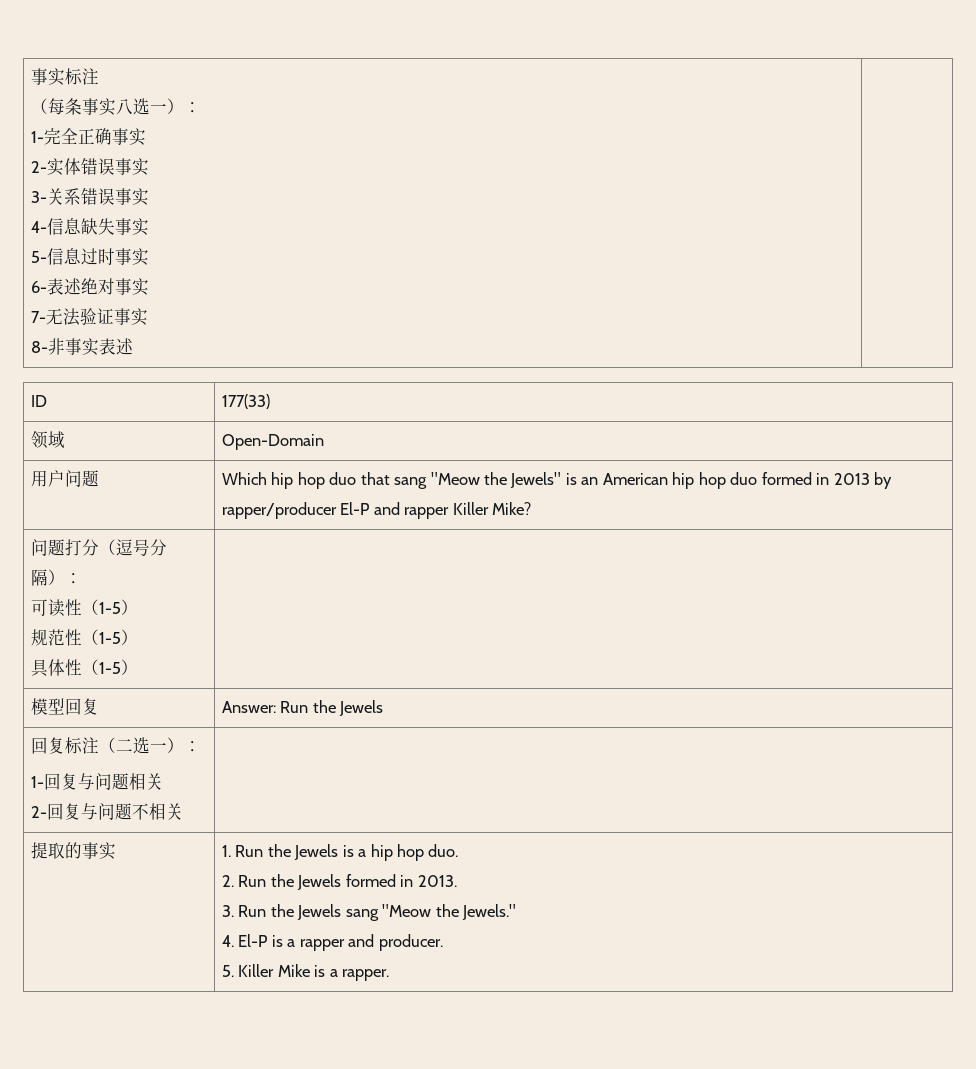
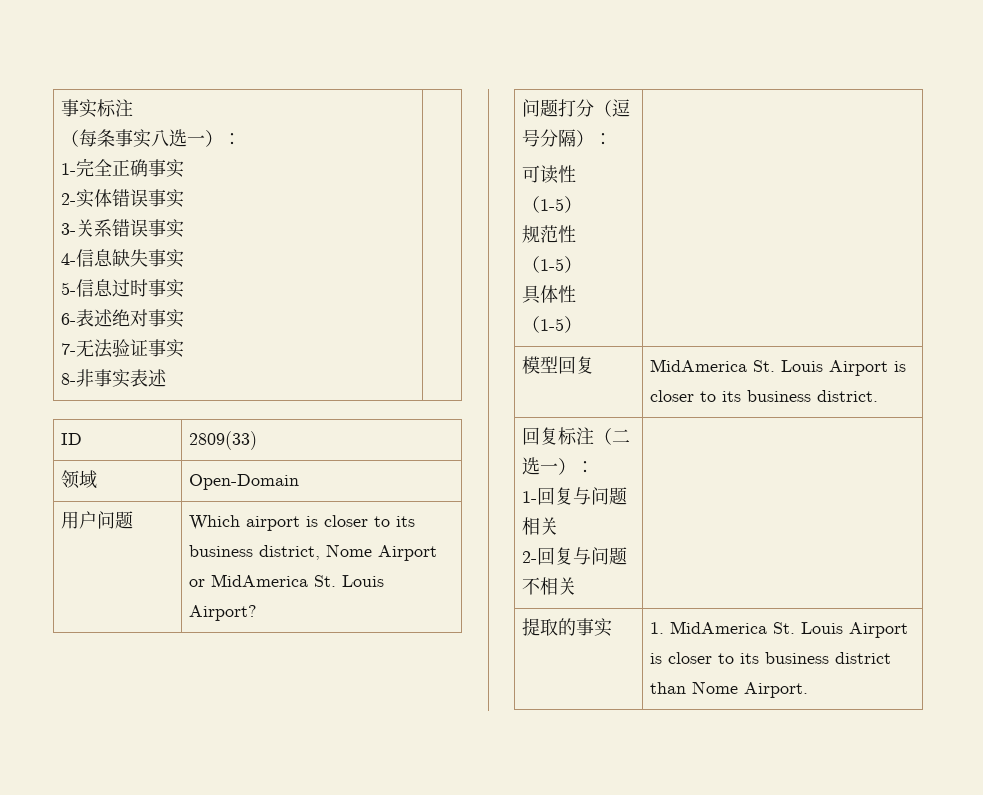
[221,394,270,409] 177(33) -> [188,431,257,450] 2809(33)
[271,472,892,489] [221,502,532,519] hip hop duo that sang "Meow the Jewels" is an American hip hop duo formed in 2013 by rapper/producer El-P and rapper Killer Mike? -> [245,515,415,531] [188,544,437,561] [188,574,384,587] [188,605,257,621] airport is closer to its business district, Nome Airport or MidAmerica St. Louis Airport?
[221,700,384,716] Answer: Run the Jewels -> [649,359,906,376] [649,390,878,402] MidAmerica St. Louis Airport is closer to its business district.
[235,844,459,861] [221,874,457,890] [221,904,516,921] [221,934,443,951] [221,964,390,981] Run the Jewels is a hip hop duo. // 2. Run the Jewels formed in 2013. // 3. Run the Jewels sang "Meow the Jewels." // 4. El-P is a rapper and producer. // 5. Killer Mike is a rapper. -> [669,621,908,638] [649,652,891,664] [649,681,808,698] MidAmerica St. Louis Airport is closer to its business district than Nome Airport.

